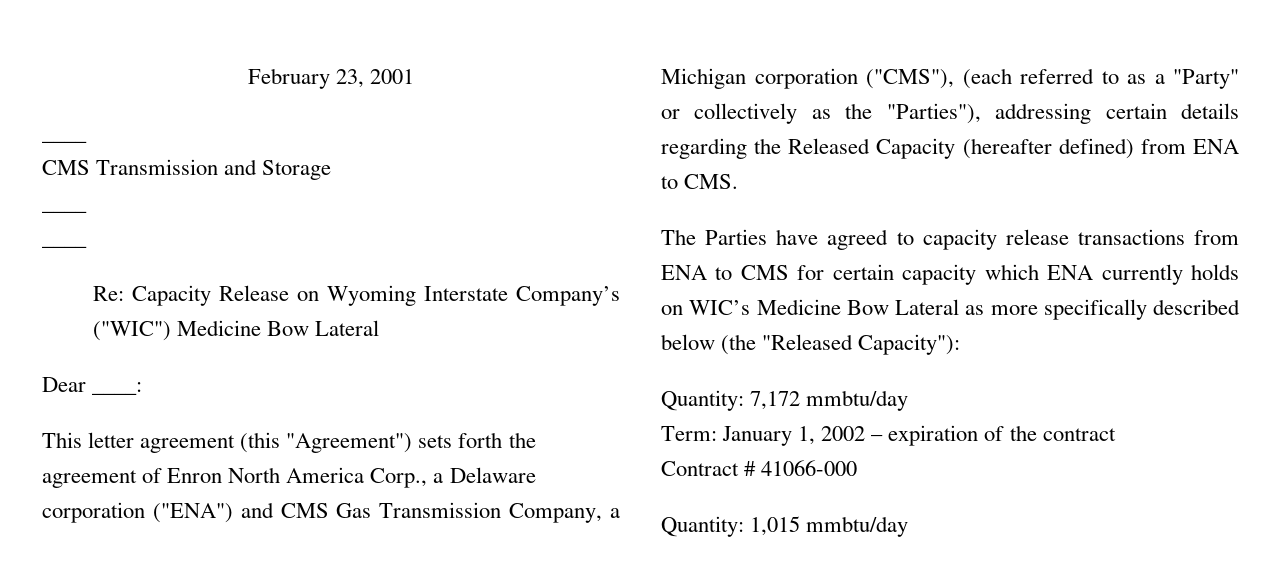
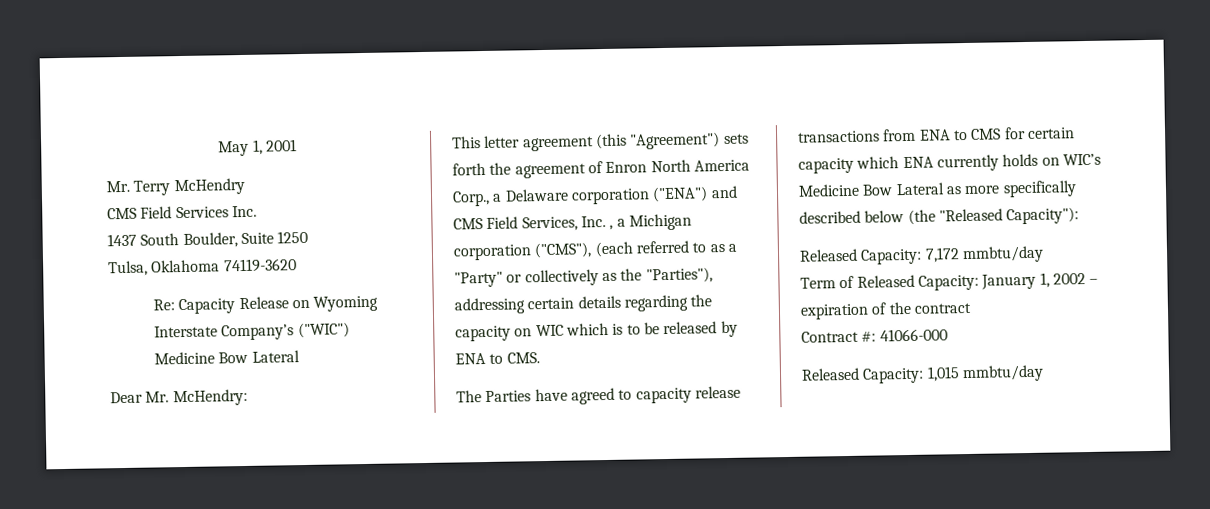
[247,68,364,89] February 23, -> [218,139,263,157] May 1,
[42,140,87,143] [42,159,332,180] [42,210,87,213] [42,245,87,248] ____ // CMS Transmission and Storage // ____ // ____ -> [106,177,245,196] [107,205,257,220] [107,230,309,248] [108,258,297,277] Mr. Terry McHendry // CMS Field Services Inc. // 1437 South Boulder, Suite 1250 // Tulsa, Oklahoma 74119-3620
[92,382,143,395] ____: -> [145,388,248,407] Mr. McHendry:
[336,502,603,523] Gas Transmission Company, -> [486,215,614,232] Field Services, Inc. ,
[788,138,1186,159] Released Capacity (hereafter defined) from -> [455,320,738,342] capacity on WIC which is to be released by
[661,390,744,411] Quantity: -> [799,248,923,265] Released Capacity:
[661,426,717,441] Term: -> [800,274,979,291] Term of Released Capacity:
[744,461,757,476] # -> [861,331,877,342] #:
[661,516,744,537] Quantity: -> [801,367,925,384] Released Capacity:

